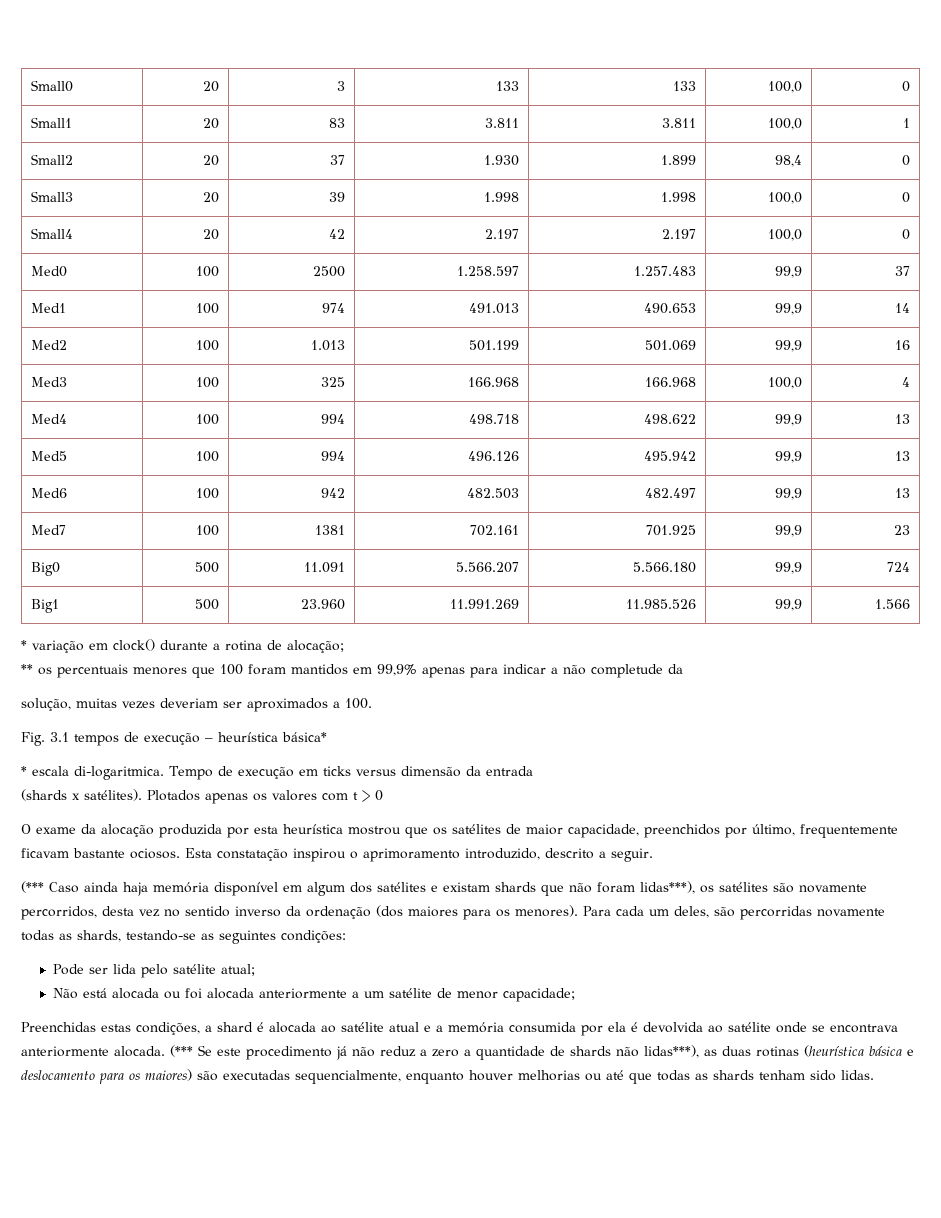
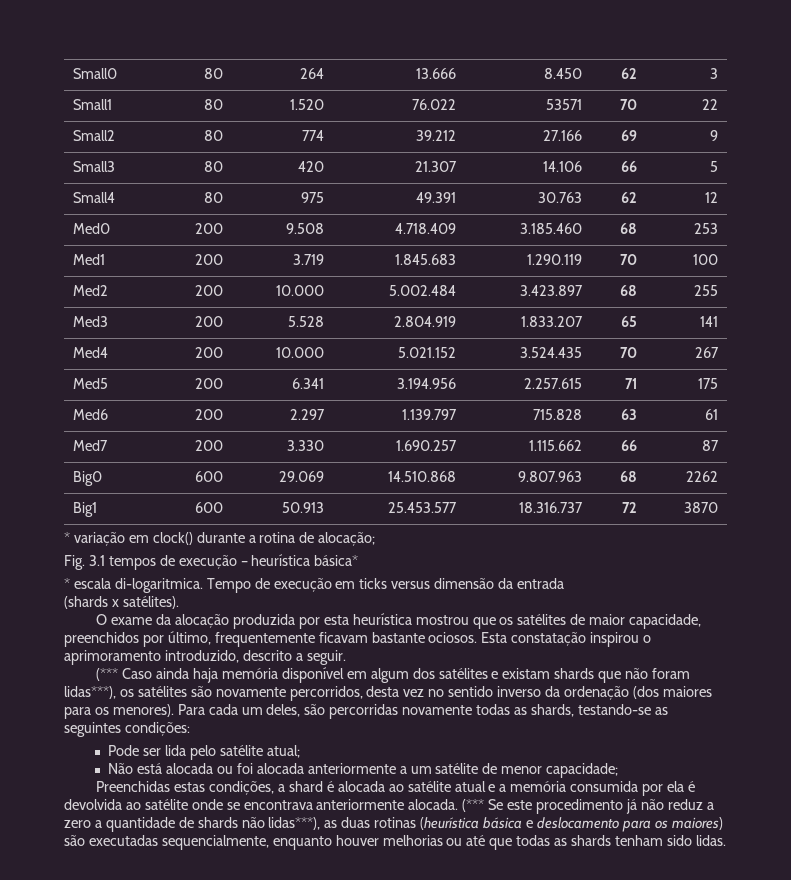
[203,81,220,92] [337,81,346,91] [496,81,520,91] [673,81,697,91] [768,81,803,93] [902,81,911,92] [30,117,72,128] [203,118,220,129] [329,118,346,128] [485,118,520,128] [662,118,697,128] [768,118,803,130] [903,118,911,128] [30,154,73,165] [203,155,220,166] [330,155,346,165] [484,155,520,166] [661,155,697,165] [775,155,803,167] [902,155,911,166] [30,191,73,202] [203,192,220,203] [329,192,346,202] [484,192,520,202] [661,192,697,202] [768,192,803,204] [902,192,911,203] [30,228,73,239] [203,229,220,240] [329,229,346,239] [485,229,520,239] [662,229,697,239] [768,229,803,241] [902,229,911,240] [30,266,67,277] [196,266,220,277] [313,266,346,277] [457,266,520,276] [634,266,697,276] [775,266,803,278] [895,266,911,276] [30,303,66,313] [196,303,220,314] [322,303,346,313] [469,303,520,314] [644,303,697,314] [775,303,803,315] [895,303,911,313] [30,340,67,350] [196,340,220,351] [311,340,346,351] [469,340,520,351] [645,340,697,351] [775,340,803,352] [895,340,911,350] [30,377,67,387] [196,377,220,388] [321,377,346,387] [468,377,520,387] [645,377,697,387] [768,377,803,389] [902,377,911,387] [30,414,67,424] [196,414,220,425] [321,414,346,424] [469,414,520,424] [644,414,697,424] [775,414,803,426] [895,414,911,424] [30,451,67,461] [196,451,220,462] [321,451,346,461] [468,451,520,461] [644,451,697,461] [775,451,803,463] [895,451,911,461] [30,488,67,498] [196,488,220,499] [321,488,346,498] [467,488,520,499] [645,488,697,498] [775,488,803,500] [895,488,911,498] [30,525,66,535] [196,525,220,536] [315,525,346,535] [470,525,520,536] [646,525,697,536] [775,525,803,537] [894,525,911,535] [30,562,60,576] [195,562,220,573] [304,562,346,573] [456,562,520,573] [633,562,697,573] [775,562,803,574] [887,562,911,572] [30,599,59,613] [195,599,220,610] [301,599,346,610] [450,599,520,609] [626,599,697,609] [775,599,803,611] [875,599,911,609] 20 | 3 | 133 | 133 | 100,0 | 0 // Small1 | 20 | 83 | 3.811 | 3.811 | 100,0 | 1 // Small2 | 20 | 37 | 1.930 | 1.899 | 98,4 | 0 // Small3 | 20 | 39 | 1.998 | 1.998 | 100,0 | 0 // Small4 | 20 | 42 | 2.197 | 2.197 | 100,0 | 0 // Med0 | 100 | 2500 | 1.258.597 | 1.257.483 | 99,9 | 37 // Med1 | 100 | 974 | 491.013 | 490.653 | 99,9 | 14 // Med2 | 100 | 1.013 | 501.199 | 501.069 | 99,9 | 16 // Med3 | 100 | 325 | 166.968 | 166.968 | 100,0 | 4 // Med4 | 100 | 994 | 498.718 | 498.622 | 99,9 | 13 // Med5 | 100 | 994 | 496.126 | 495.942 | 99,9 | 13 // Med6 | 100 | 942 | 482.503 | 482.497 | 99,9 | 13 // Med7 | 100 | 1381 | 702.161 | 701.925 | 99,9 | 23 // Big0 | 500 | 11.091 | 5.566.207 | 5.566.180 | 99,9 | 724 // Big1 | 500 | 23.960 | 11.991.269 | 11.985.526 | 99,9 | 1.566 -> [203,68,223,79] [299,68,324,79] [415,68,456,79] [543,68,582,79] [620,68,637,79] [709,68,718,79] [73,99,113,110] [203,99,223,110] [289,99,324,110] [411,99,456,110] [545,99,582,110] [619,99,637,110] [701,99,718,110] [73,130,116,141] [203,130,223,141] [301,130,324,141] [415,130,456,141] [542,130,582,141] [620,130,637,141] [709,130,718,141] [73,161,116,172] [203,161,223,172] [297,161,324,172] [414,161,457,172] [542,161,582,172] [620,161,637,172] [709,161,718,172] [73,192,116,203] [203,192,223,203] [300,192,324,203] [415,192,456,203] [537,192,582,203] [620,192,637,203] [704,192,718,203] [73,223,111,234] [194,223,223,234] [285,223,324,234] [394,223,456,234] [519,223,582,234] [619,223,637,234] [693,223,718,234] [73,254,106,265] [194,254,223,265] [292,254,324,265] [394,254,456,265] [526,254,582,265] [619,254,637,265] [692,254,718,265] [73,285,109,296] [194,285,223,296] [275,285,324,296] [388,285,456,296] [519,285,583,296] [619,285,637,296] [693,285,718,296] [73,316,109,327] [194,316,223,327] [287,316,324,327] [393,316,456,327] [520,316,583,327] [620,316,637,327] [699,316,718,327] [73,347,109,358] [194,347,223,358] [275,347,324,358] [397,347,456,358] [519,347,582,358] [619,347,637,358] [694,347,719,358] [73,378,109,389] [194,378,223,389] [291,378,324,389] [396,378,456,389] [523,378,582,389] [624,378,637,389] [697,378,718,389] [73,409,109,420] [194,409,223,420] [289,409,325,420] [401,409,457,420] [532,409,582,420] [620,409,637,420] [704,409,718,420] [73,440,109,451] [194,440,223,451] [286,440,324,451] [395,440,457,451] [528,440,582,451] [620,440,637,451] [701,440,719,451] [73,471,103,486] [194,471,223,482] [278,471,324,482] [387,471,456,482] [517,471,582,482] [619,471,637,482] [685,471,718,482] [73,502,98,517] [194,502,223,513] [281,502,324,513] [387,502,457,513] [518,502,583,513] [621,502,637,513] [683,502,718,513] 80 | 264 | 13.666 | 8.450 | 62 | 3 // Small1 | 80 | 1.520 | 76.022 | 53571 | 70 | 22 // Small2 | 80 | 774 | 39.212 | 27.166 | 69 | 9 // Small3 | 80 | 420 | 21.307 | 14.106 | 66 | 5 // Small4 | 80 | 975 | 49.391 | 30.763 | 62 | 12 // Med0 | 200 | 9.508 | 4.718.409 | 3.185.460 | 68 | 253 // Med1 | 200 | 3.719 | 1.845.683 | 1.290.119 | 70 | 100 // Med2 | 200 | 10.000 | 5.002.484 | 3.423.897 | 68 | 255 // Med3 | 200 | 5.528 | 2.804.919 | 1.833.207 | 65 | 141 // Med4 | 200 | 10.000 | 5.021.152 | 3.524.435 | 70 | 267 // Med5 | 200 | 6.341 | 3.194.956 | 2.257.615 | 71 | 175 // Med6 | 200 | 2.297 | 1.139.797 | 715.828 | 63 | 61 // Med7 | 200 | 3.330 | 1.690.257 | 1.115.662 | 66 | 87 // Big0 | 600 | 29.069 | 14.510.868 | 9.807.963 | 68 | 2262 // Big1 | 600 | 50.913 | 25.453.577 | 18.316.737 | 72 | 3870
[21,664,683,678] [21,698,372,712] // ** os percentuais menores que 100 foram mantidos em 99,9% apenas para indicar a não completude da // solução, muitas vezes deveriam ser aproximados a 100. -> (376, 539) none
[147,790,383,804] Plotados apenas os valores com t > 0 -> (179, 602) none

